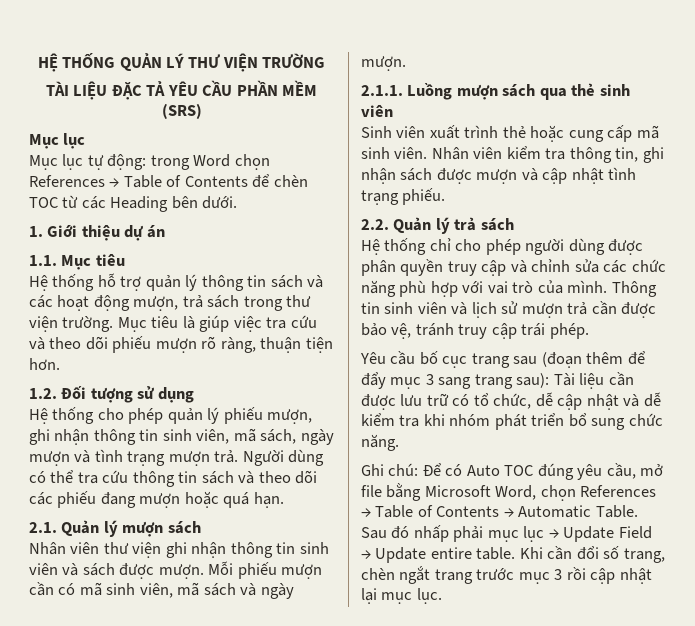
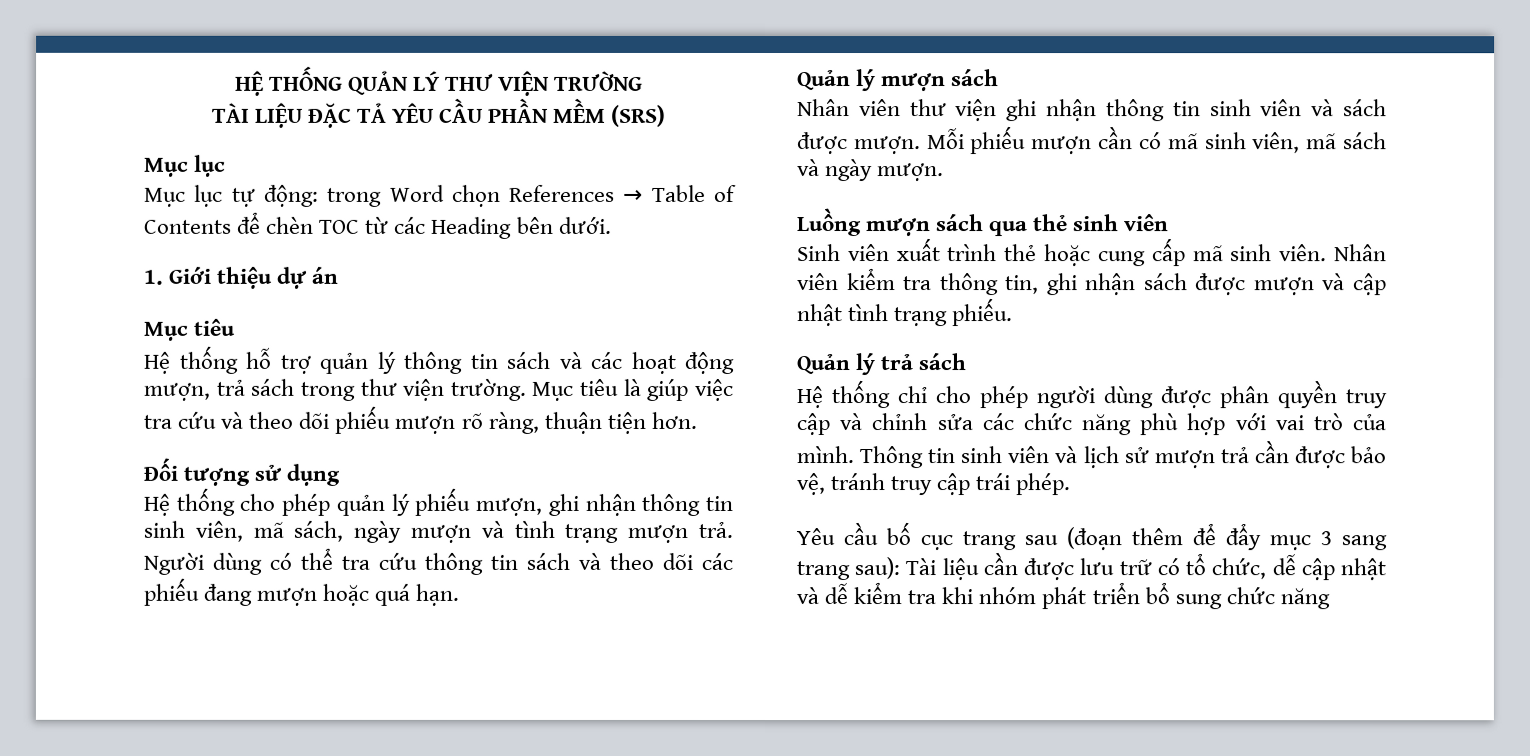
[29,255,57,266] 1.1. -> (340, 275) none
[29,388,57,399] 1.2. -> (697, 420) none
[29,522,57,533] 2.1. -> (460, 594) none
[361,85,403,96] 2.1.1. -> (945, 172) none
[361,219,389,230] 2.2. -> (1014, 312) none
[361,434,399,451] [361,463,664,480] [361,483,657,501] [361,505,638,518] [361,525,652,542] [361,546,665,563] [361,566,652,584] [361,588,442,604] năng. // Ghi chú: Để có Auto TOC đúng yêu cầu, mở file bằng Microsoft Word, chọn References → Table of Contents → Automatic Table. Sau đó nhấp phải mục lục → Update Field → Update entire table. Khi cần đổi số trang, chèn ngắt trang trước mục 3 rồi cập nhật lại mục lục. -> [1279,588,1330,610] năng

